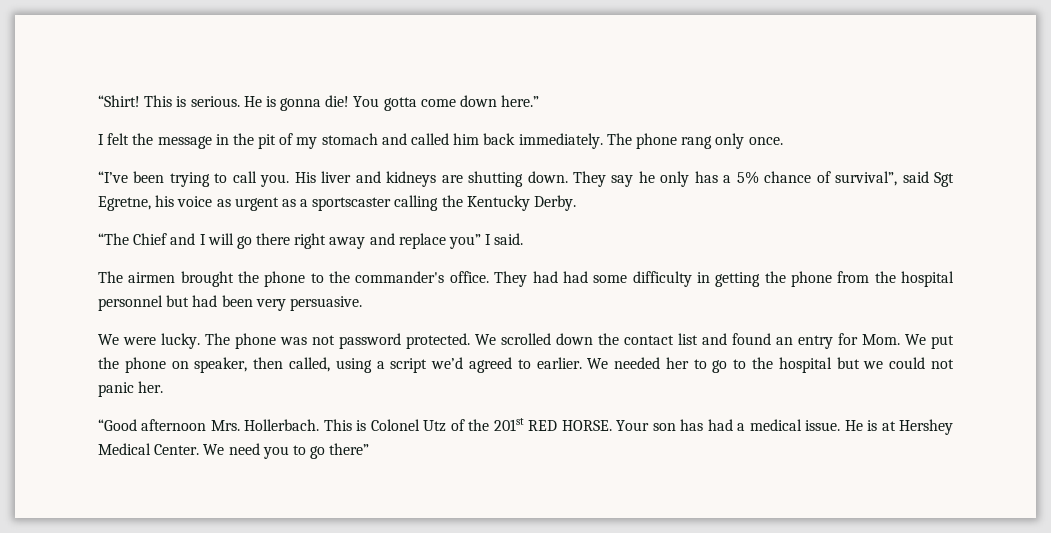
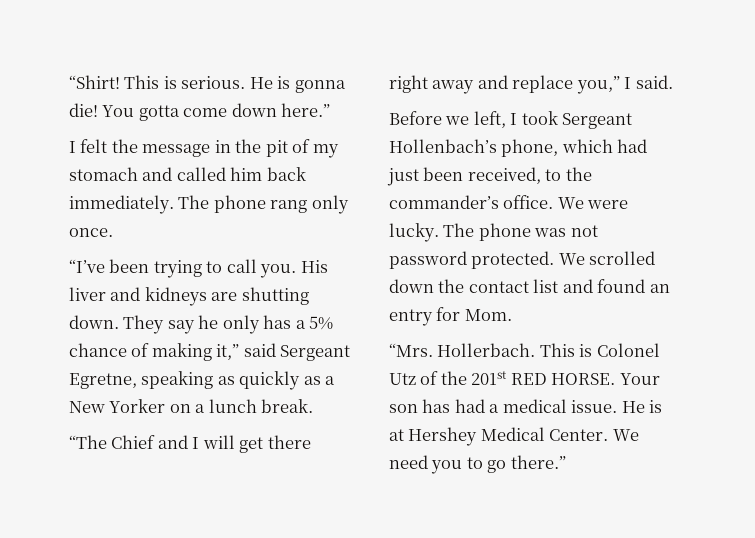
[835,171,955,187] [98,195,577,211] survival”, said Sgt Egretne, his voice as urgent as a sportscaster calling the Kentucky Derby. -> [151,343,351,361] [69,371,336,390] [69,399,314,413] making it,” said Sergeant Egretne, speaking as quickly as a New Yorker on a lunch break.
[236,236,252,249] go -> [239,437,264,453] get
[449,234,482,249] you” -> [576,76,620,94] you,”
[98,271,955,287] [98,295,362,311] The airmen brought the phone to the commander's office. They had had some difficulty in getting the phone from the hospital personnel but had been very persuasive. // -> [389,111,633,129] [389,139,648,157] [387,167,592,186] [389,195,554,209] Before we left, I took Sergeant Hollenbach’s phone, which had just been received, to the commander’s office.
[905,334,954,349] [98,357,954,373] [98,381,164,397] [98,419,240,431] We put the phone on speaker, then called, using a script we’d agreed to earlier. We needed her to go to the hospital but we could not panic her. // “Good afternoon Mrs. -> [389,343,433,357] // “Mrs.
[329,443,370,455] there” -> [510,455,566,469] there.”

